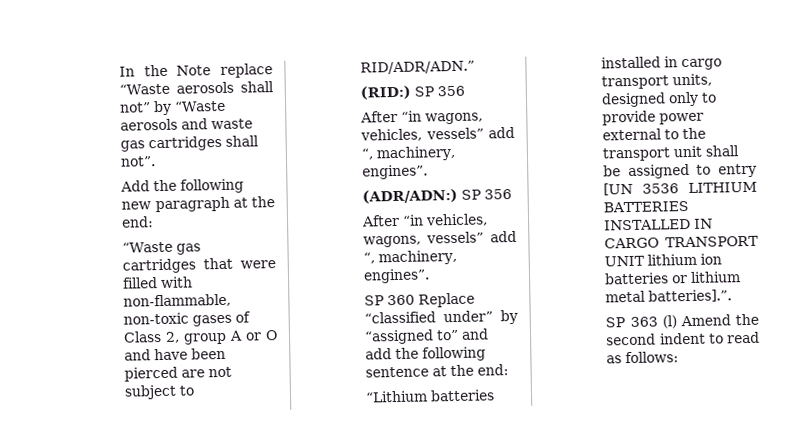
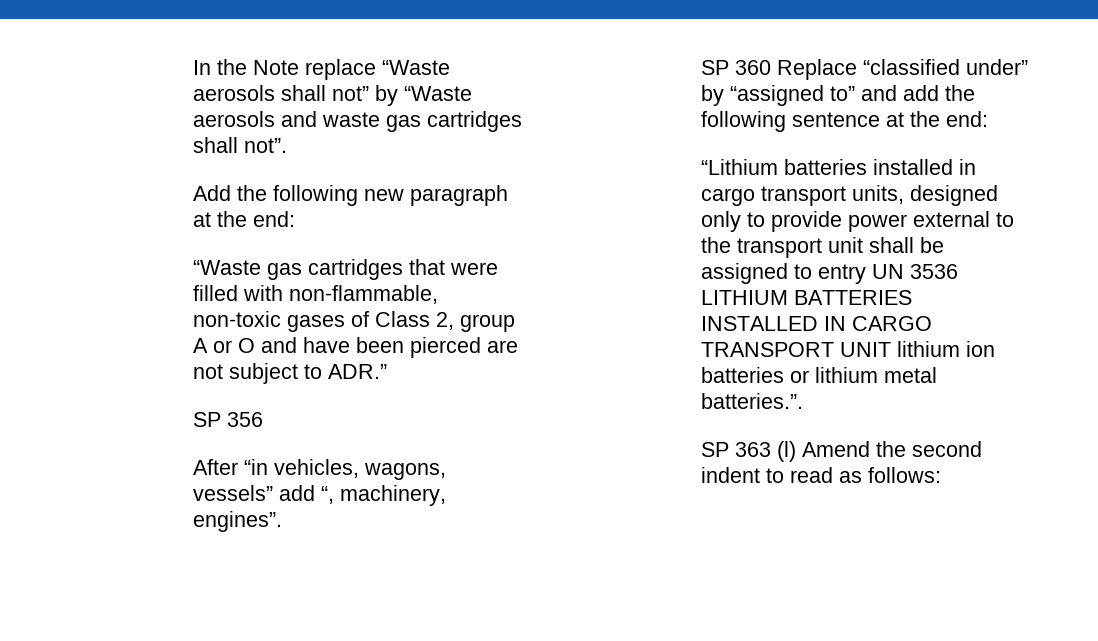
[360,60,476,75] [360,85,466,100] [360,110,484,125] [360,126,515,142] [361,145,457,162] [362,164,429,180] [362,188,459,204] RID/ADR/ADN.” // (RID:) SP 356 // After “in wagons, vehicles, vessels” add “, machinery, engines”. // (ADR/ADN:) -> [327,364,387,379] ADR.” //
[603,182,634,196] [UN -> [871,264,904,279] UN
[648,289,733,303] batteries].”. -> [700,393,803,409] batteries.”.

